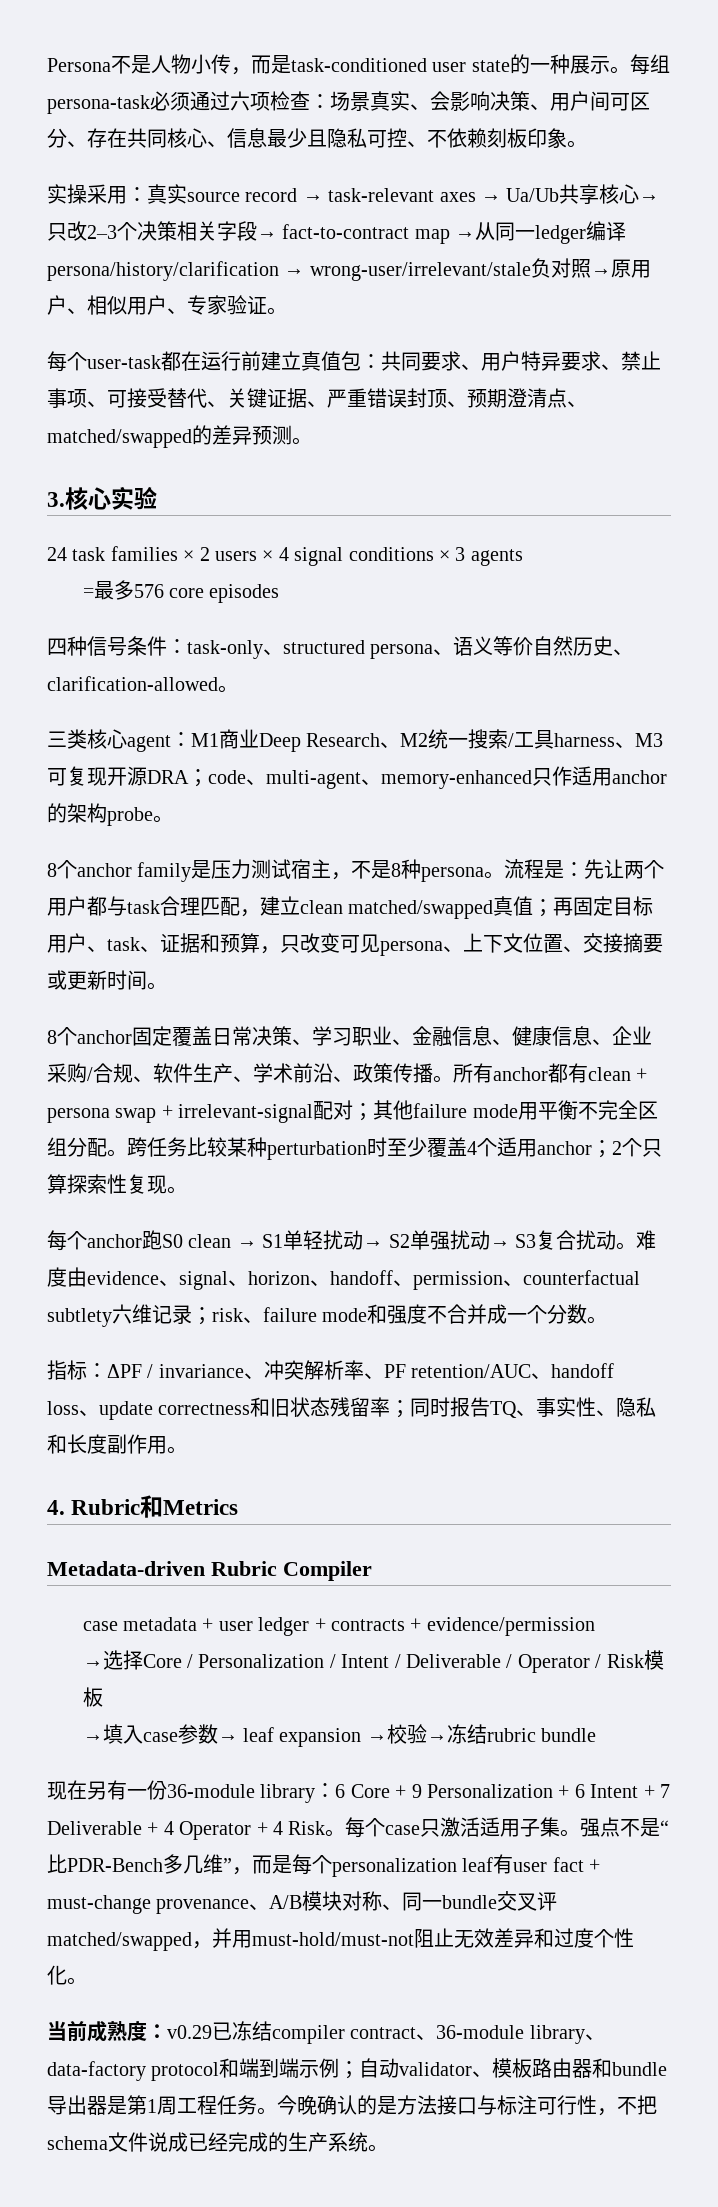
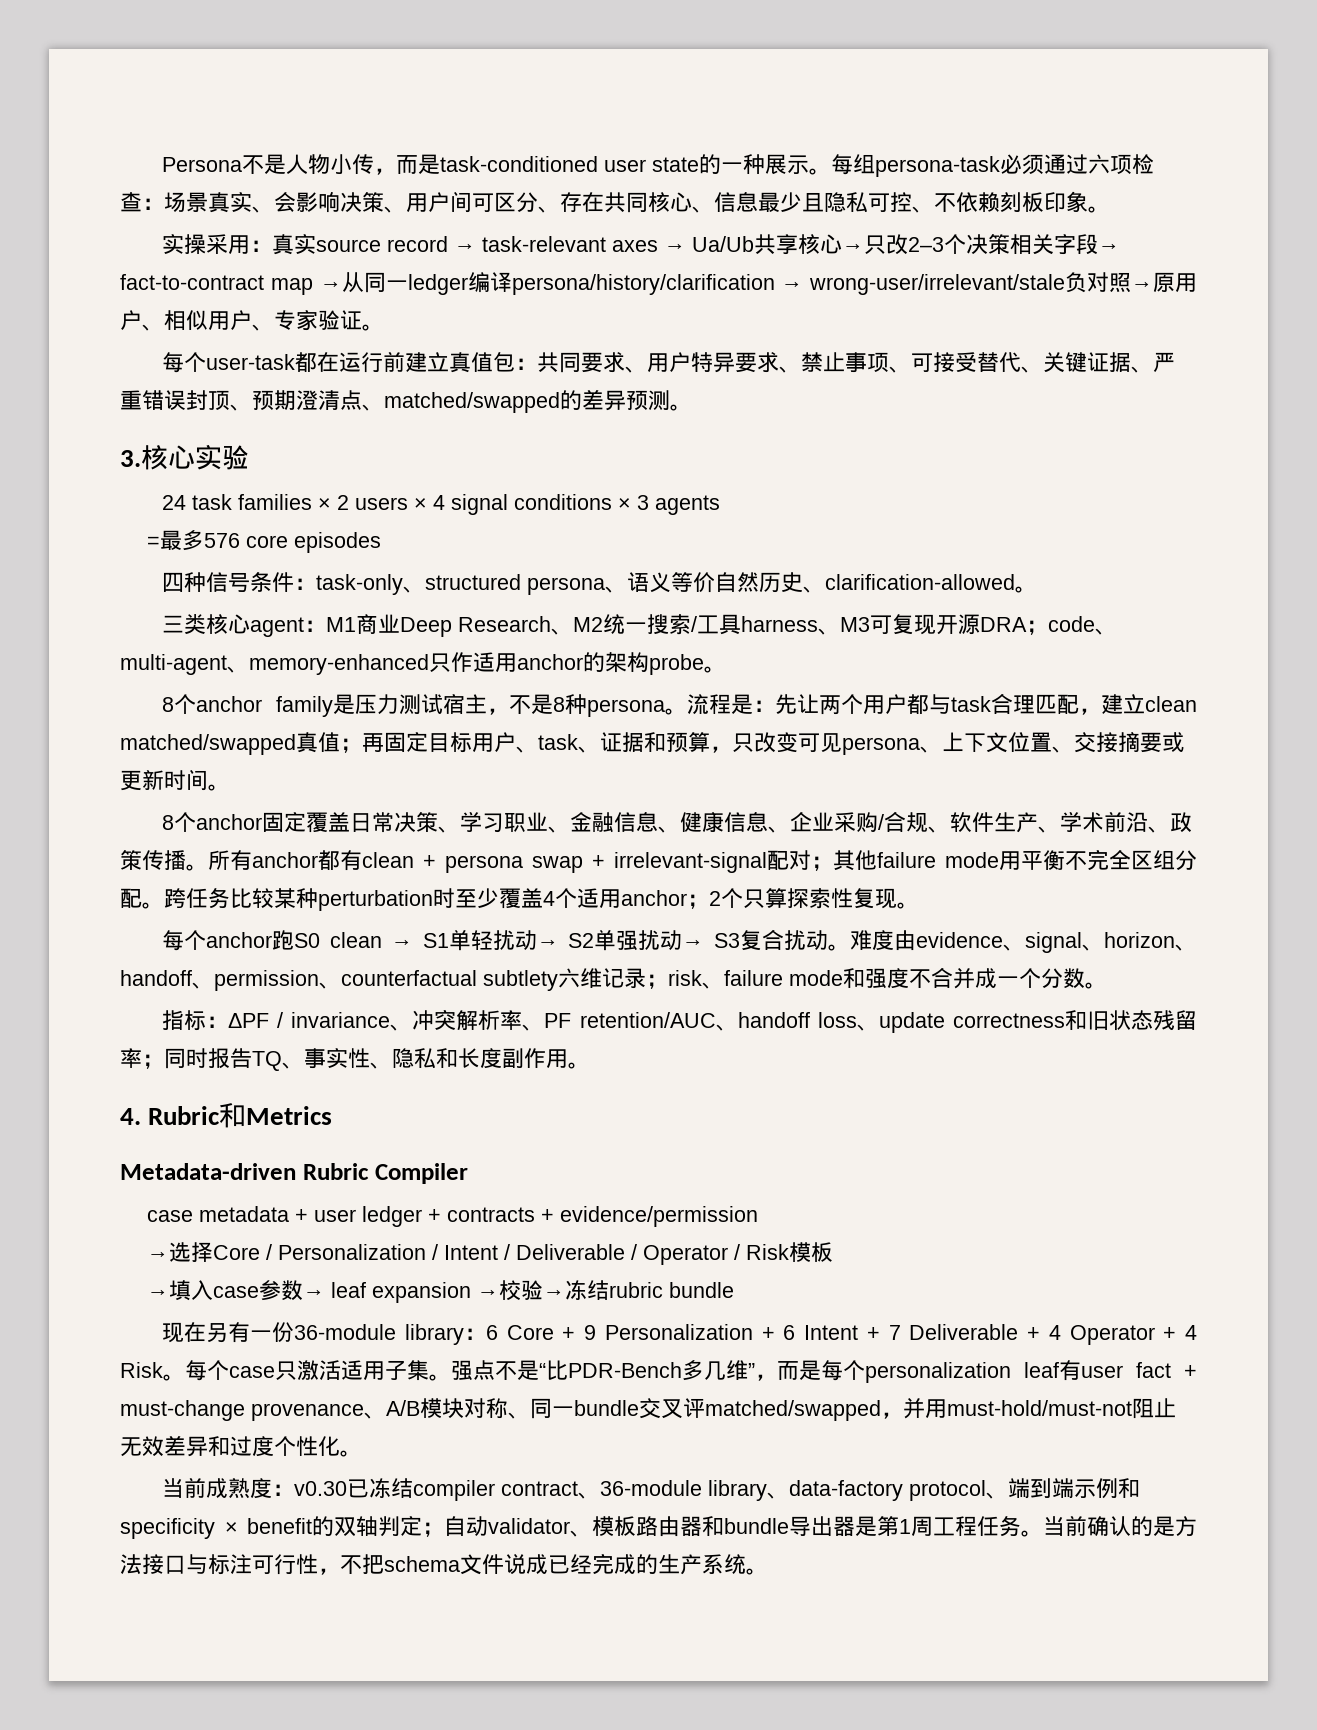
[167,2025,212,2039] v0.29 -> [294,1481,348,1496] v0.30
[219,2058,240,2078] 和 -> [986,1492,1009,1499] 、
(340, 2068) none -> [1118,1478,1141,1498] [120,1516,422,1539] 和specificity × benefit的双轴判定
[277,2095,317,2115] 今晚 -> [1043,1515,1087,1536] 当前

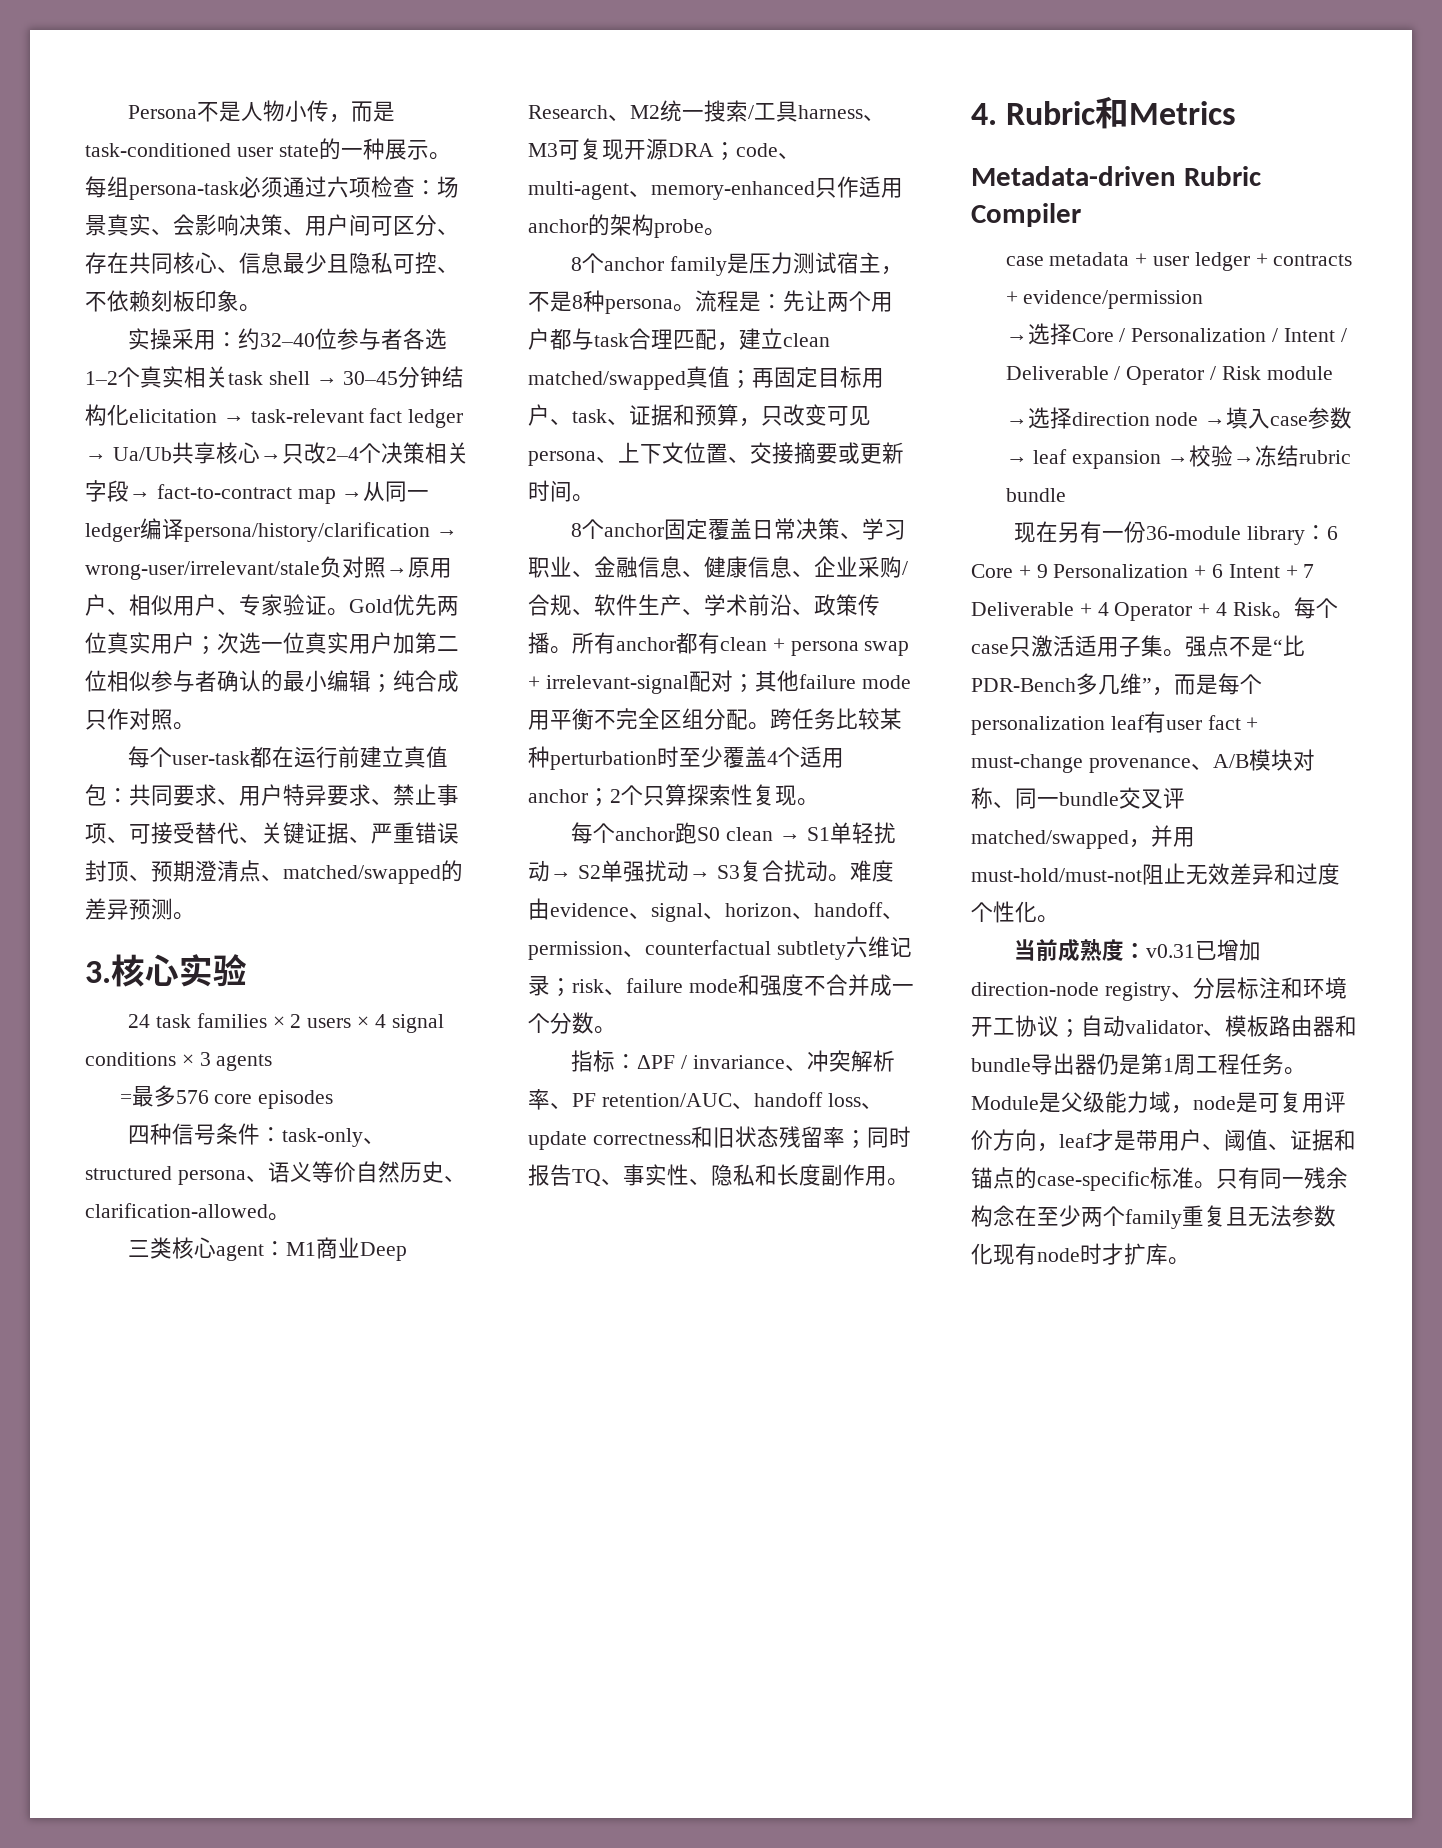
[272,234,659,255] 真实source record → task-relevant axes -> [238,328,448,350] [85,366,465,388] [85,404,464,428] 约32–40位参与者各选1–2个真实相关task shell → 30–45分钟结构化elicitation → task-relevant fact ledger
[908,237,945,252] 2–3 -> [325,447,359,461] 2–4
(384, 327) none -> [349,594,459,616] [85,632,459,655] [85,670,459,693] [85,708,195,730] Gold优先两位真实用户；次选一位真实用户加第二位相似参与者确认的最小编辑；纯合成只作对照。
[789,1242,834,1262] [147,1289,170,1298] 模板 // → -> [1266,366,1333,380] [1005,407,1227,429] module // →选择direction node →
[294,1478,1141,1501] [120,1516,422,1539] v0.30已冻结compiler contract、36-module library、data-factory protocol、端到端示例和specificity × benefit的双轴判定 -> [1146,939,1262,961] [971,977,1347,1001] [971,1015,1059,1037] v0.31已增加direction-node registry、分层标注和环境开工协议
(855, 1526) none -> [1097,1053,1119,1075] 仍
[1043,1515,1197,1537] [120,1553,746,1575] 当前确认的是方法接口与标注可行性，不把schema文件说成已经完成的生产系统 -> [971,1091,1346,1114] [971,1129,1356,1152] [971,1167,1348,1191] [971,1205,1336,1229] [971,1243,1168,1265] Module是父级能力域，node是可复用评价方向，leaf才是带用户、阈值、证据和锚点的case-specific标准。只有同一残余构念在至少两个family重复且无法参数化现有node时才扩库

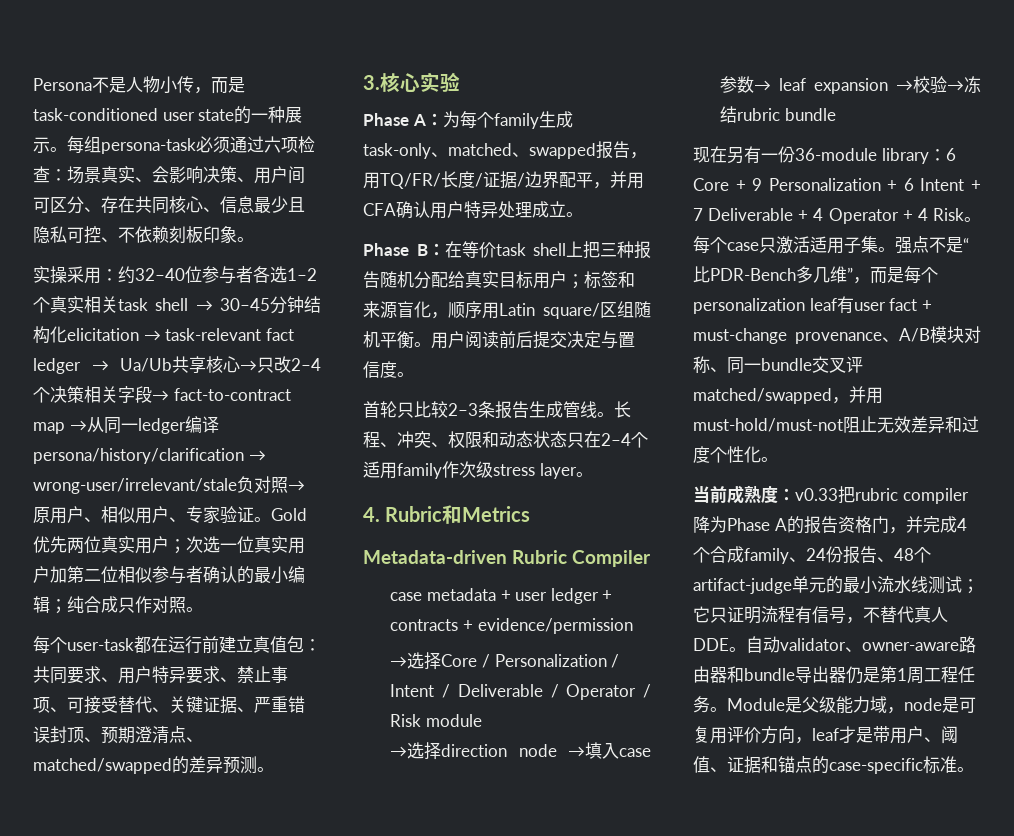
[128,1013,444,1033] [85,1052,273,1071] [119,1085,334,1109] [128,1123,386,1147] [85,1161,466,1185] [85,1203,290,1221] [128,1237,408,1261] [528,100,885,122] [528,138,800,161] [528,176,903,200] [528,214,726,238] [571,252,903,276] [528,290,893,314] [528,328,830,351] [528,366,884,390] [528,404,871,427] [528,442,904,466] [528,480,594,502] [571,518,907,540] [528,556,908,578] [528,594,880,616] [528,632,910,656] [528,670,911,694] [528,708,902,730] [528,746,844,770] [528,784,819,807] [571,822,896,844] [528,860,894,882] [528,898,904,922] [528,936,912,960] [528,974,914,997] [528,1012,616,1034] [571,1050,895,1072] [528,1089,883,1110] [528,1126,911,1150] [528,1164,887,1186] 24 task families × 2 users × 4 signal conditions × 3 agents // =最多576 core episodes // 四种信号条件：task-only、structured persona、语义等价自然历史、clarification-allowed。 // 三类核心agent：M1商业Deep Research、M2统一搜索/工具harness、M3可复现开源DRA；code、multi-agent、memory-enhanced只作适用anchor的架构probe。 // 8个anchor family是压力测试宿主，不是8种persona。流程是：先让两个用户都与task合理匹配，建立clean matched/swapped真值；再固定目标用户、task、证据和预算，只改变可见persona、上下文位置、交接摘要或更新时间。 // 8个anchor固定覆盖日常决策、学习职业、金融信息、健康信息、企业采购/合规、软件生产、学术前沿、政策传播。所有anchor都有clean + persona swap + irrelevant-signal配对；其他failure mode用平衡不完全区组分配。跨任务比较某种perturbation时至少覆盖4个适用anchor；2个只算探索性复现。 // 每个anchor跑S0 clean → S1单轻扰动→ S2单强扰动→ S3复合扰动。难度由evidence、signal、horizon、handoff、permission、counterfactual subtlety六维记录；risk、failure mode和强度不合并成一个分数。 // 指标：ΔPF / invariance、冲突解析率、PF retention/AUC、handoff loss、update correctness和旧状态残留率；同时报告TQ、事实性、隐私和长度副作用 -> [363,111,573,129] [363,141,647,159] [363,171,644,189] [363,201,583,219] [363,241,651,259] [363,271,635,289] [363,301,651,319] [363,331,635,349] [363,361,414,378] [363,401,631,419] [363,431,648,448] [363,461,577,479] Phase A：为每个family生成task-only、matched、swapped报告，用TQ/FR/长度/证据/边界配平，并用CFA确认用户特异处理成立。 // Phase B：在等价task shell上把三种报告随机分配给真实目标用户；标签和来源盲化，顺序用Latin square/区组随机平衡。用户阅读前后提交决定与置信度。 // 首轮只比较2–3条报告生成管线。长程、冲突、权限和动态状态只在2–4个适用family作次级stress layer
[1146,939,1262,961] [971,977,1347,1001] [971,1015,1081,1038] v0.31已增加direction-node registry、分层标注和环境开工协议； -> [795,486,969,504] [693,516,967,534] [693,546,931,564] [693,576,979,594] [693,606,948,624] [693,638,746,652] v0.33把rubric compiler降为Phase A的报告资格门，并完成4个合成family、24份报告、48个artifact-judge单元的最小流水线测试；它只证明流程有信号，不替代真人DDE。
[1225,1015,1269,1037] 模板 -> [862,642,959,651] owner-aware
[1216,1167,1348,1189] [971,1205,1336,1229] [971,1243,1190,1265] 只有同一残余构念在至少两个family重复且无法参数化现有node时才扩库。 -> (974, 769) none

